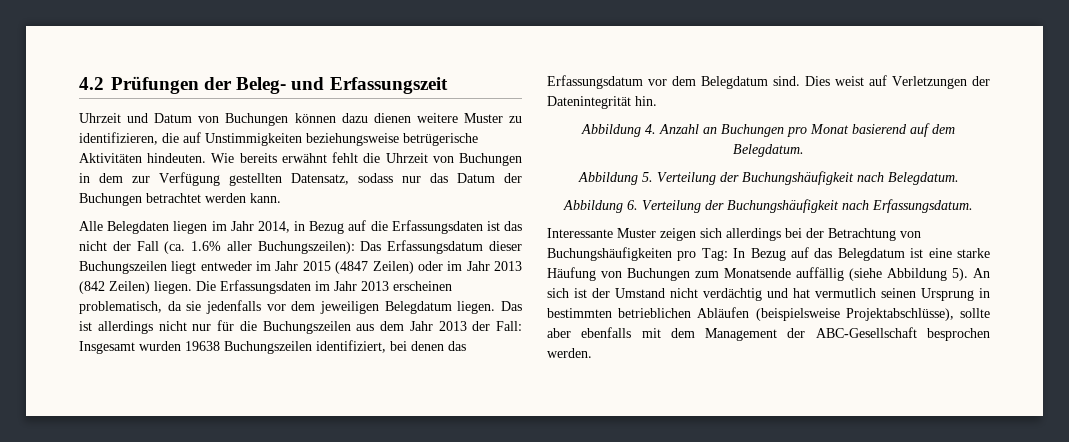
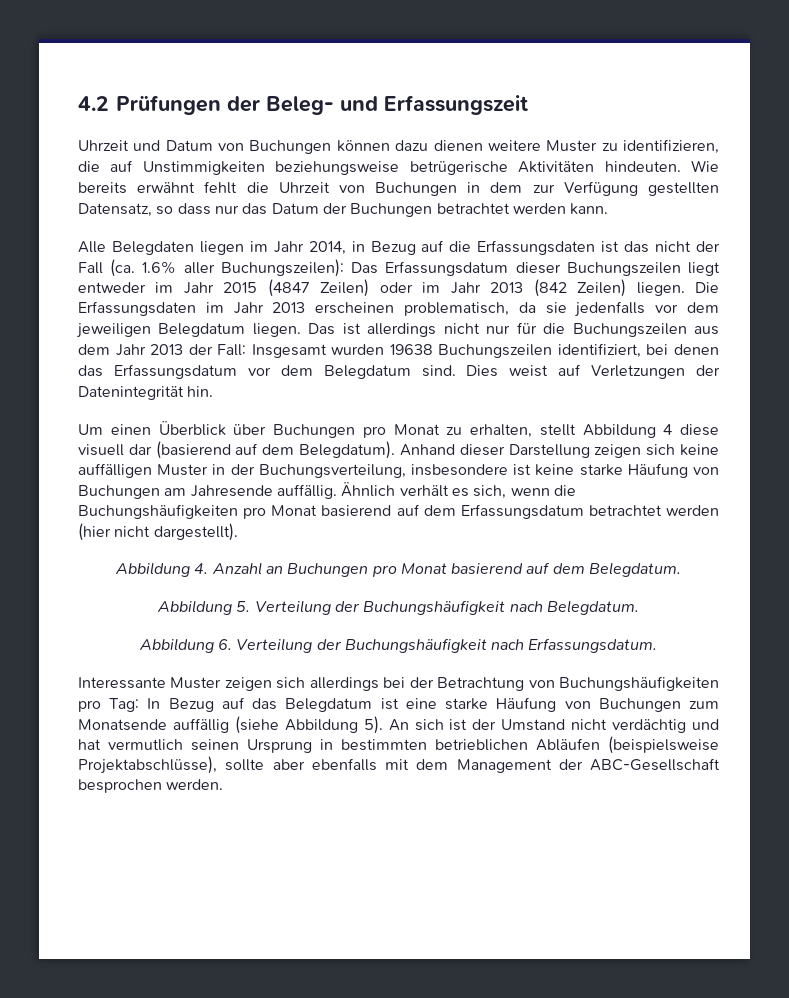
[358,173,393,183] sodass -> [156,203,211,215] so dass
(657, 101) none -> [78,421,719,438] [78,441,720,459] [78,463,720,478] [78,482,576,499] [78,504,719,519] [78,523,238,541] // Um einen Überblick über Buchungen pro Monat zu erhalten, stellt Abbildung 4 diese visuell dar (basierend auf dem Belegdatum). Anhand dieser Darstellung zeigen sich keine auffälligen Muster in der Buchungsverteilung, insbesondere ist keine starke Häufung von Buchungen am Jahresende auffällig. Ähnlich verhält es sich, wenn die Buchungshäufigkeiten pro Monat basierend auf dem Erfassungsdatum betrachtet werden (hier nicht dargestellt).

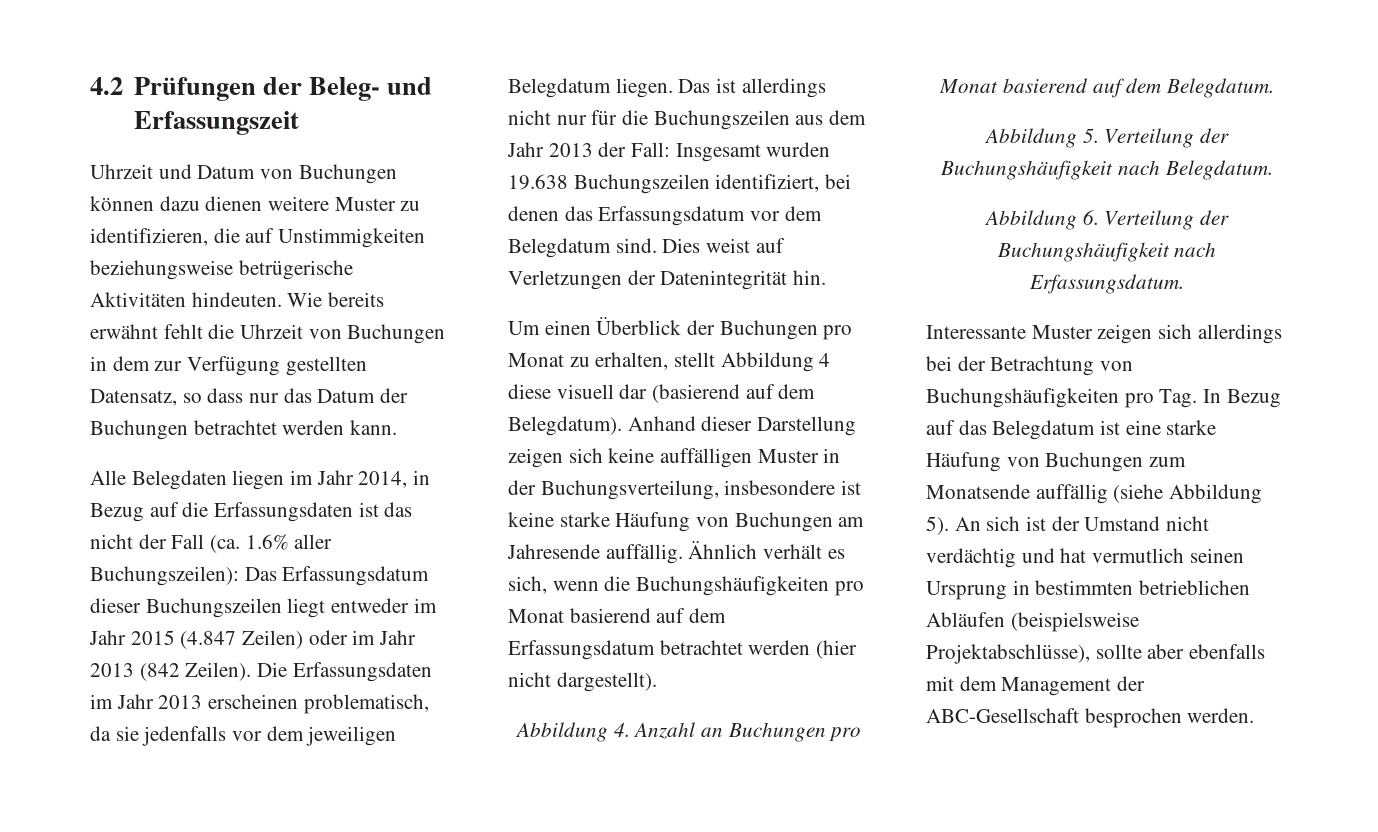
[267,279,310,297] (4847 -> [180,631,237,649] (4.847
[577,279,685,297] Zeilen) liegen. -> [185,662,252,681] Zeilen).
[389,344,433,355] 19638 -> [508,174,568,190] 19.638
[233,424,267,435] über -> [687,320,716,335] der
[109,698,140,712] Tag: -> [1159,389,1198,408] Tag.

